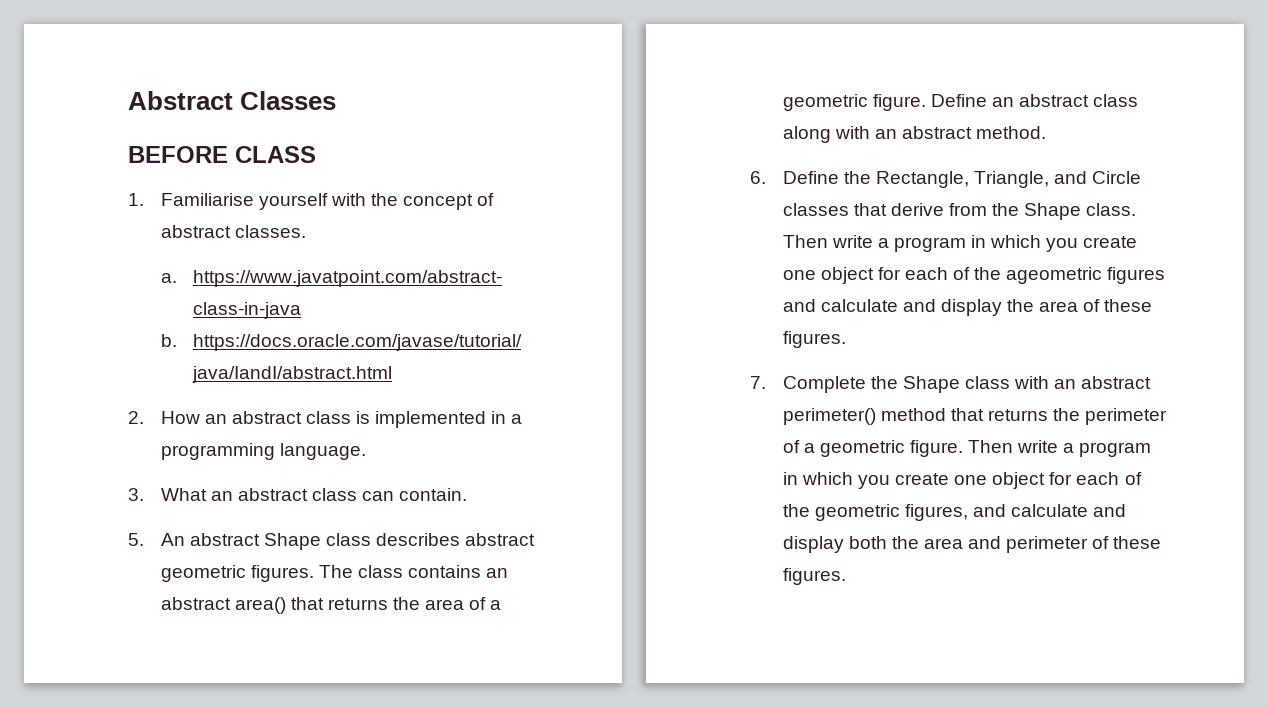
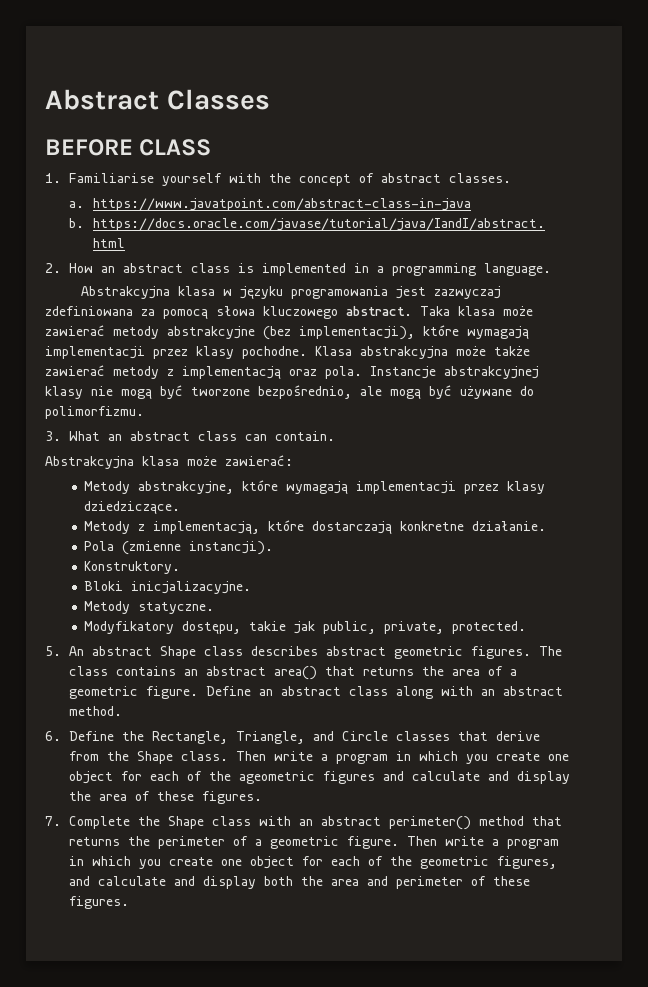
(366, 451) none -> [80,286,501,300] [45,306,533,320] [45,325,529,340] [45,346,530,359] [45,365,539,380] [45,385,534,400] [45,406,144,419] // Abstrakcyjna klasa w języku programowania jest zazwyczaj zdefiniowana za pomocą słowa kluczowego abstract. Taka klasa może zawierać metody abstrakcyjne (bez implementacji), które wymagają implementacji przez klasy pochodne. Klasa abstrakcyjna może także zawierać metody z implementacją oraz pola. Instancje abstrakcyjnej klasy nie mogą być tworzone bezpośrednio, ale mogą być używane do polimorfizmu.
(468, 494) none -> [45,455,293,469] [84,480,546,495] [84,501,181,515] [84,520,547,535] [84,541,274,555] [84,561,181,574] [84,581,252,594] [84,601,215,614] [84,621,527,635] // Abstrakcyjna klasa może zawierać: // Metody abstrakcyjne, które wymagają implementacji przez klasy dziedziczące. // Metody z implementacją, które dostarczają konkretne działanie. // Pola (zmienne instancji). // Konstruktory. // Bloki inicjalizacyjne. // Metody statyczne. // Modyfikatory dostępu, takie jak public, private, protected.

